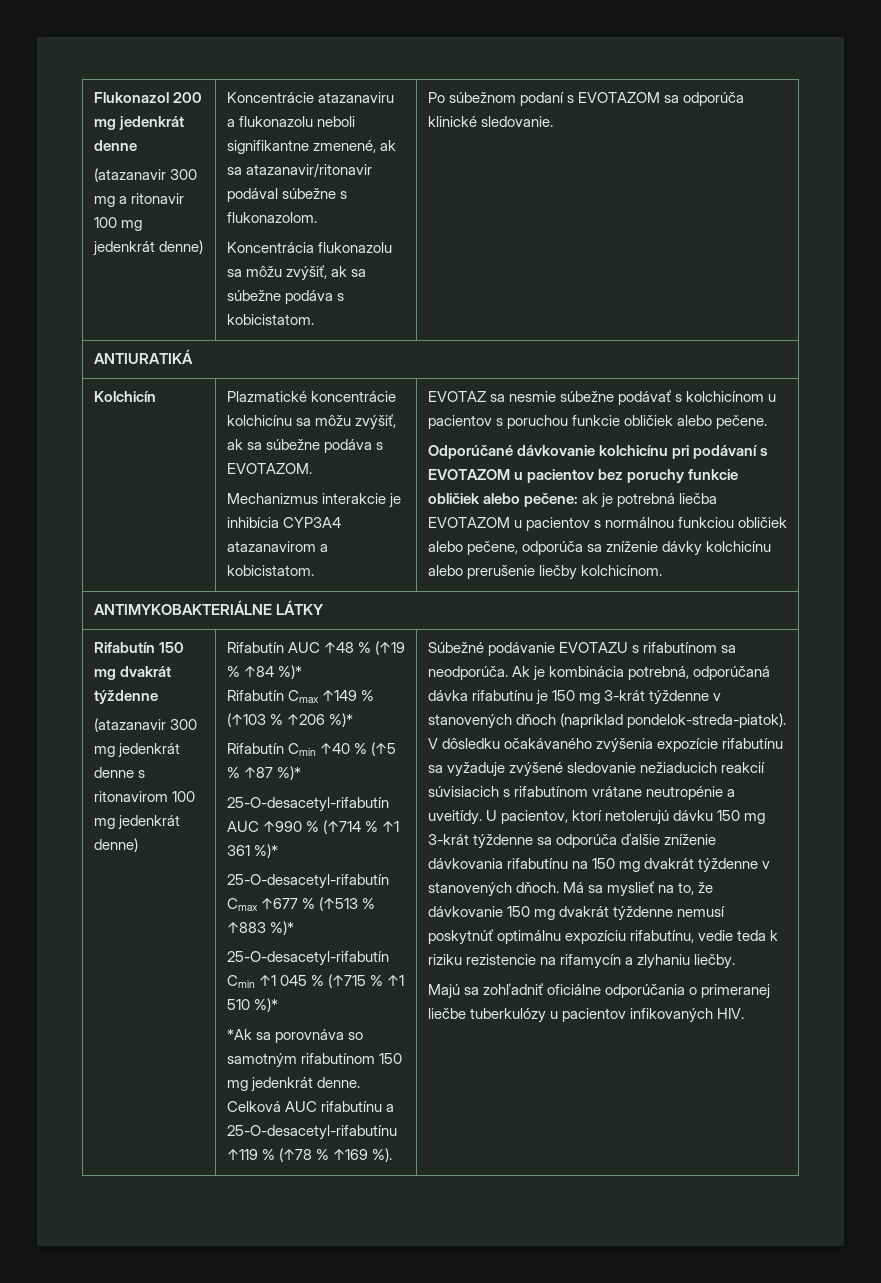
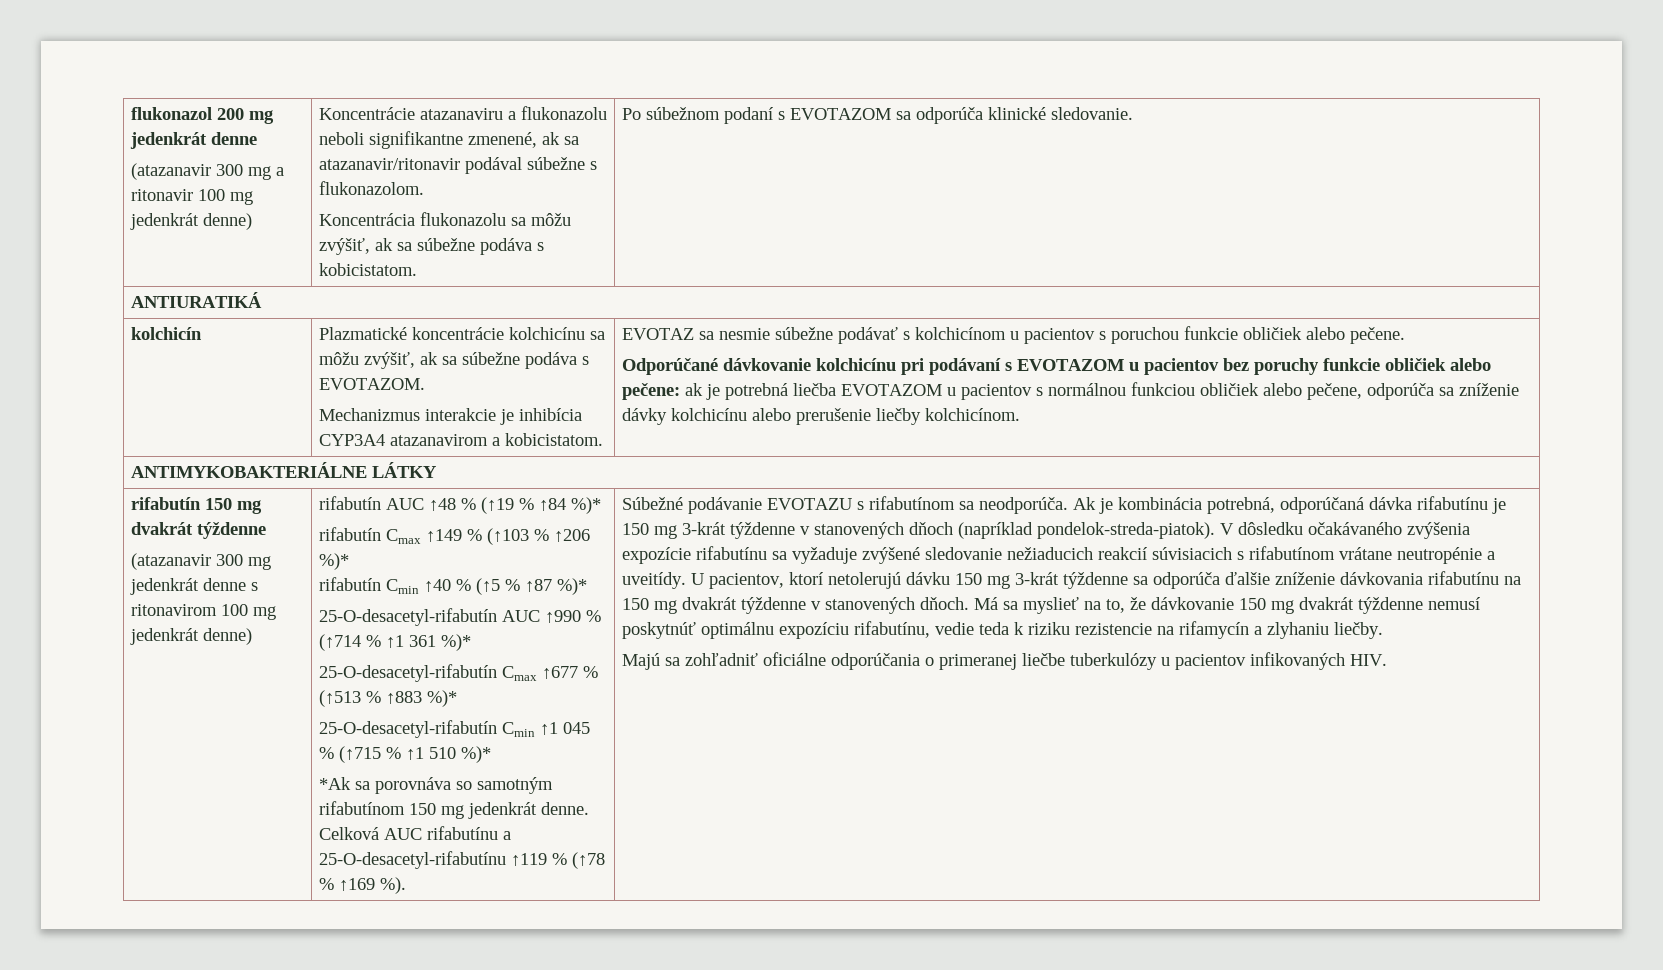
[93,92,169,103] Flukonazol -> [130,107,212,120] flukonazol
[93,391,156,402] Kolchicín -> [130,327,202,340] kolchicín
[93,642,155,653] Rifabutín -> [130,497,201,510] rifabutín
[226,642,284,653] Rifabutín -> [318,496,381,510] rifabutín
[226,690,284,701] Rifabutín -> [318,527,381,541] rifabutín
[226,743,284,754] Rifabutín -> [318,577,381,591] rifabutín

